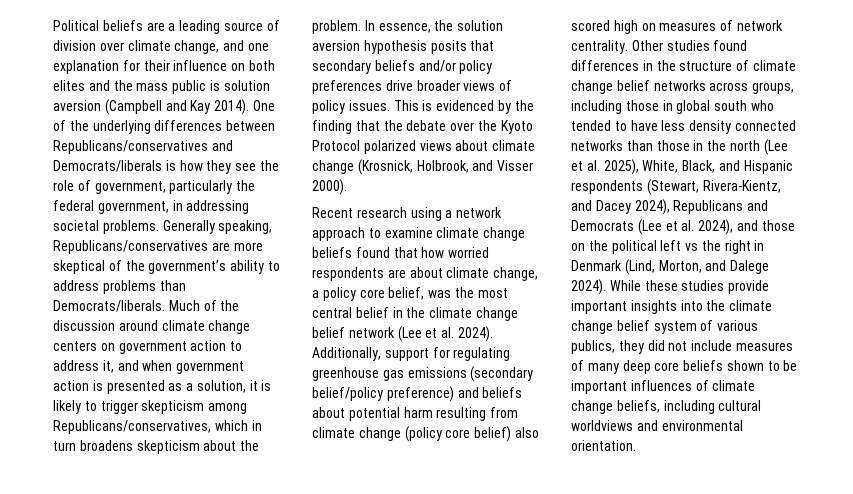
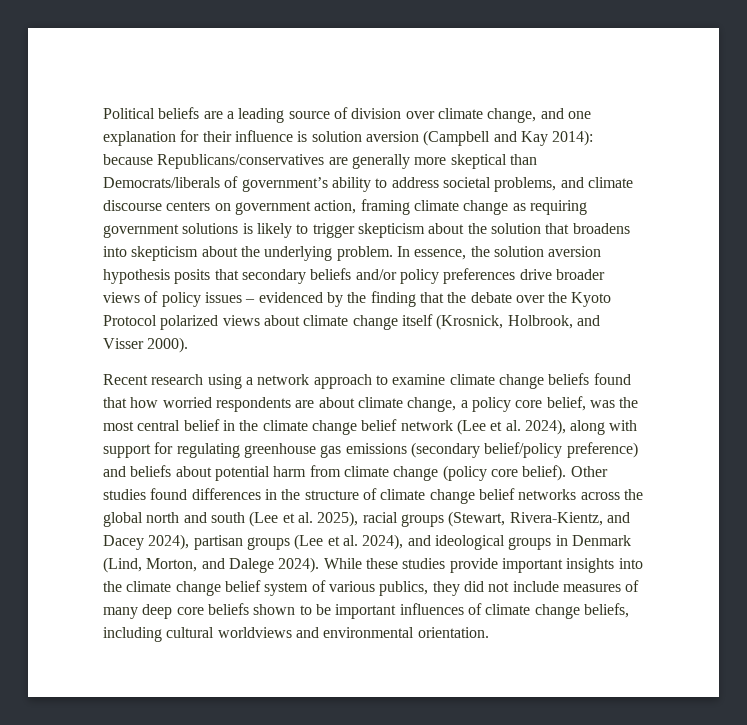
[231,60,275,71] [53,80,207,94] on both elites and the mass public -> (293, 136) none
[214,99,275,115] [53,120,276,134] [53,140,233,154] [53,160,279,174] [53,180,256,194] [53,200,250,214] [53,220,273,234] 2014). One of the underlying differences between Republicans/conservatives and Democrats/liberals is how they see the role of government, particularly the federal government, in addressing societal problems. Generally speaking, -> [552,130,594,146] [103,154,153,165] 2014): because
(230, 246) none -> [351,154,410,169] generally
[108,260,145,271] of the -> [509,154,537,165] [103,176,239,188] than Democrats/liberals of
[102,280,186,294] [53,300,240,312] [53,320,251,334] [53,340,243,354] [53,360,245,374] [53,380,258,394] problems than Democrats/liberals. Much of the discussion around climate change centers on government action to address it, and when government action is presented as a solution, it -> [442,177,633,192] [103,199,587,215] [103,223,239,238] societal problems, and climate discourse centers on government action, framing climate change as requiring government solutions
[208,403,248,414] [53,420,262,434] [53,440,260,454] among Republicans/conservatives, which in turn broadens skepticism about the -> [428,223,630,234] [103,246,333,261] about the solution that broadens into skepticism about the underlying
[348,100,433,111] issues. This is -> [204,292,256,303] issues –
(354, 167) none -> [401,314,433,326] itself
[457,326,493,342] [312,347,381,361] 2024). Additionally, -> [524,419,638,435] 2024), along with
[436,407,487,421] resulting -> (307, 471) none
[474,426,539,442] [571,20,783,34] [571,40,628,54] belief) also scored high on measures of network centrality. -> [522,465,567,481] belief).
[752,82,795,94] [571,100,774,114] [571,120,796,134] [571,139,788,155] [571,159,793,175] [571,180,643,194] groups, including those in global south who tended to have less density connected networks than those in the north (Lee et al. 2025), White, Black, and Hispanic respondents -> [623,489,643,500] [103,511,444,527] the global north and south (Lee et al. 2025), racial groups
[673,200,769,214] [571,220,634,231] Republicans and Democrats -> [193,535,290,550] partisan groups
[761,220,795,231] [571,240,751,254] those on the political left vs the right -> [434,535,552,550] ideological groups

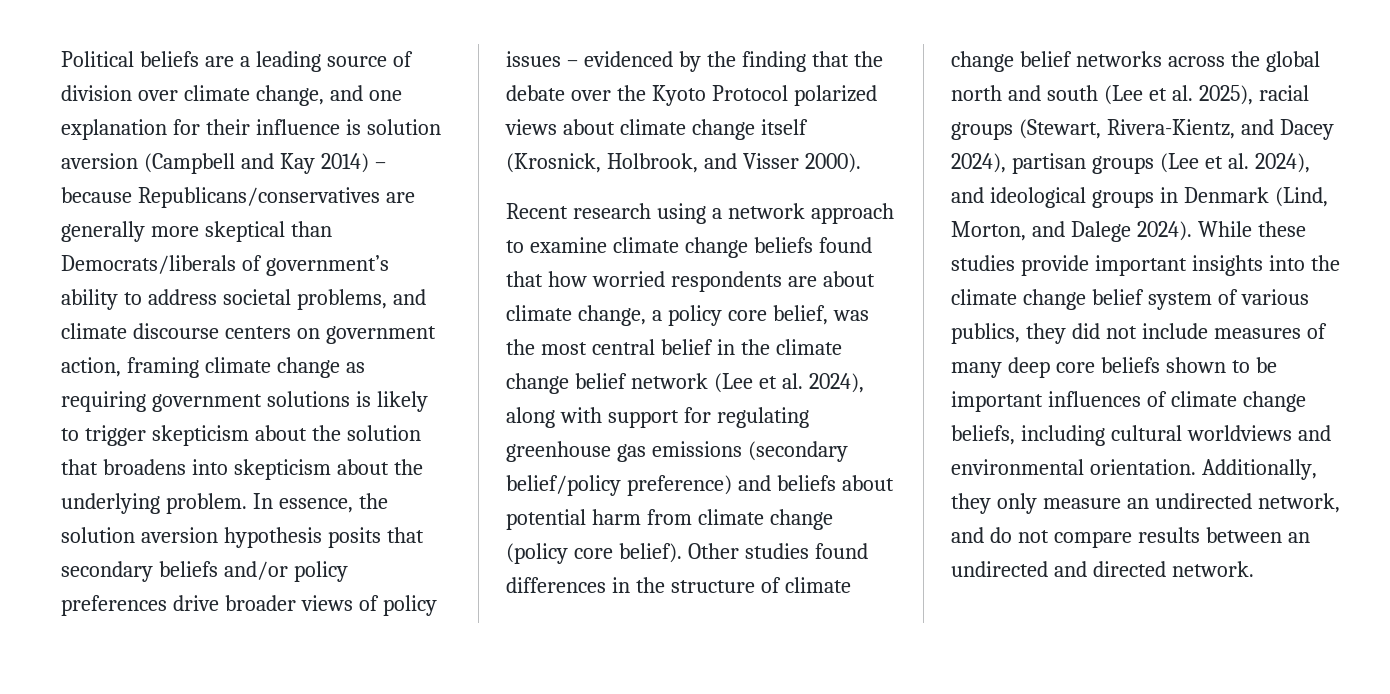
[552,130,594,146] 2014): -> [320,153,386,173] 2014) –
(489, 632) none -> [1201,459,1317,480] [951,493,1340,514] [951,527,1310,548] [951,561,1254,577] Additionally, they only measure an undirected network, and do not compare results between an undirected and directed network.

